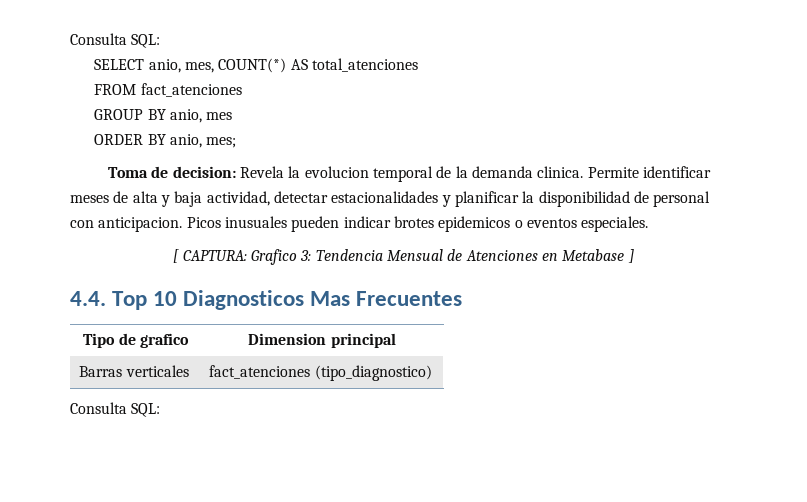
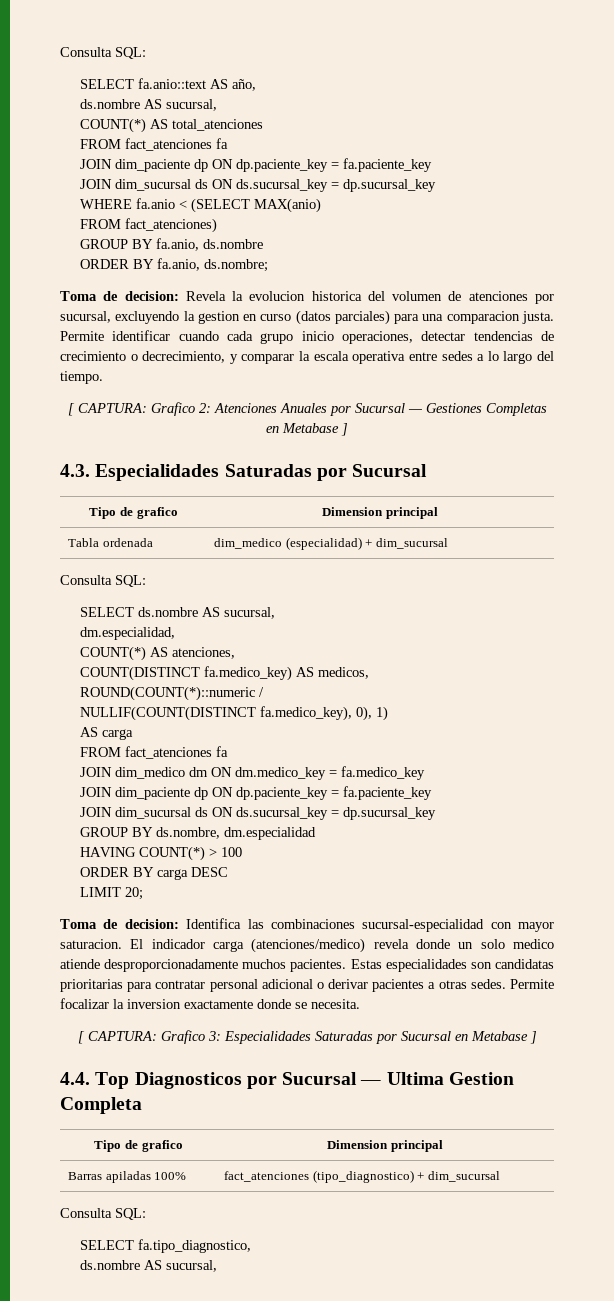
[70,33,161,48] [94,59,214,73] Consulta SQL: // SELECT anio, mes, -> [60,47,146,59] [79,78,256,91] [79,99,217,111] Consulta SQL: // SELECT fa.anio::text AS año, // ds.nombre AS sucursal, //
[94,109,233,123] [94,134,237,148] // GROUP BY anio, mes // ORDER BY anio, mes; -> [215,138,228,149] [79,158,432,172] [79,179,436,192] [79,198,321,213] [79,218,217,233] [79,238,263,251] [79,258,268,272] fa // JOIN dim_paciente dp ON dp.paciente_key = fa.paciente_key // JOIN dim_sucursal ds ON ds.sucursal_key = dp.sucursal_key // WHERE fa.anio < (SELECT MAX(anio) // FROM fact_atenciones) // GROUP BY fa.anio, ds.nombre // ORDER BY fa.anio, ds.nombre;
[372,166,711,182] [70,191,711,207] [70,216,649,232] temporal de la demanda clinica. Permite identificar meses de alta y baja actividad, detectar estacionalidades y planificar la disponibilidad de personal con anticipacion. Picos inusuales pueden indicar brotes epidemicos o eventos especiales. -> [311,291,554,304] [60,310,554,325] [60,330,554,344] [60,351,555,364] [60,371,103,384] [67,402,547,416] [266,423,348,436] [60,464,428,481] [89,507,178,519] [322,507,438,519] [68,538,153,547] [214,537,448,550] [60,575,146,587] [79,607,275,619] [79,627,175,640] [79,646,235,661] [79,666,369,681] [79,686,264,701] [79,706,388,721] [79,727,133,740] [79,746,228,759] [79,766,425,780] [79,786,432,800] [79,807,436,820] [79,827,316,840] [79,846,242,861] [79,867,228,880] [79,887,143,900] [60,918,554,932] [60,938,554,953] [60,959,555,972] [60,979,554,992] [60,998,360,1009] historica del volumen de atenciones por sucursal, excluyendo la gestion en curso (datos parciales) para una comparacion justa. Permite identificar cuando cada grupo inicio operaciones, detectar tendencias de crecimiento o decrecimiento, y comparar la escala operativa entre sedes a lo largo del tiempo. // [ CAPTURA: Grafico 2: Atenciones Anuales por Sucursal — Gestiones Completas en Metabase ] // 4.3. Especialidades Saturadas por Sucursal // Tipo de grafico | Dimension principal // Tabla ordenada | dim_medico (especialidad) + dim_sucursal // Consulta SQL: // SELECT ds.nombre AS sucursal, // dm.especialidad, // COUNT(*) AS atenciones, // COUNT(DISTINCT fa.medico_key) AS medicos, // ROUND(COUNT(*)::numeric / // NULLIF(COUNT(DISTINCT fa.medico_key), 0), 1) // AS carga // FROM fact_atenciones fa // JOIN dim_medico dm ON dm.medico_key = fa.medico_key // JOIN dim_paciente dp ON dp.paciente_key = fa.paciente_key // JOIN dim_sucursal ds ON ds.sucursal_key = dp.sucursal_key // GROUP BY ds.nombre, dm.especialidad // HAVING COUNT(*) > 100 // ORDER BY carga DESC // LIMIT 20; // Toma de decision: Identifica las combinaciones sucursal-especialidad con mayor saturacion. El indicador carga (atenciones/medico) revela donde un solo medico atiende desproporcionadamente muchos pacientes. Estas especialidades son candidatas prioritarias para contratar personal adicional o derivar pacientes a otras sedes. Permite focalizar la inversion exactamente donde se necesita.
[315,249,538,261] Tendencia Mensual de Atenciones -> [223,1031,451,1044] Especialidades Saturadas por Sucursal
[153,290,463,310] 10 Diagnosticos Mas Frecuentes -> [134,1072,514,1089] [60,1097,142,1114] Diagnosticos por Sucursal — Ultima Gestion Completa
[125,365,189,377] verticales -> [105,1171,187,1183] apiladas 100%
[70,402,161,417] // Consulta SQL: -> [417,1171,500,1182] [60,1208,146,1220] [79,1239,251,1253] [79,1260,217,1272] + dim_sucursal // Consulta SQL: // SELECT fa.tipo_diagnostico, // ds.nombre AS sucursal,

